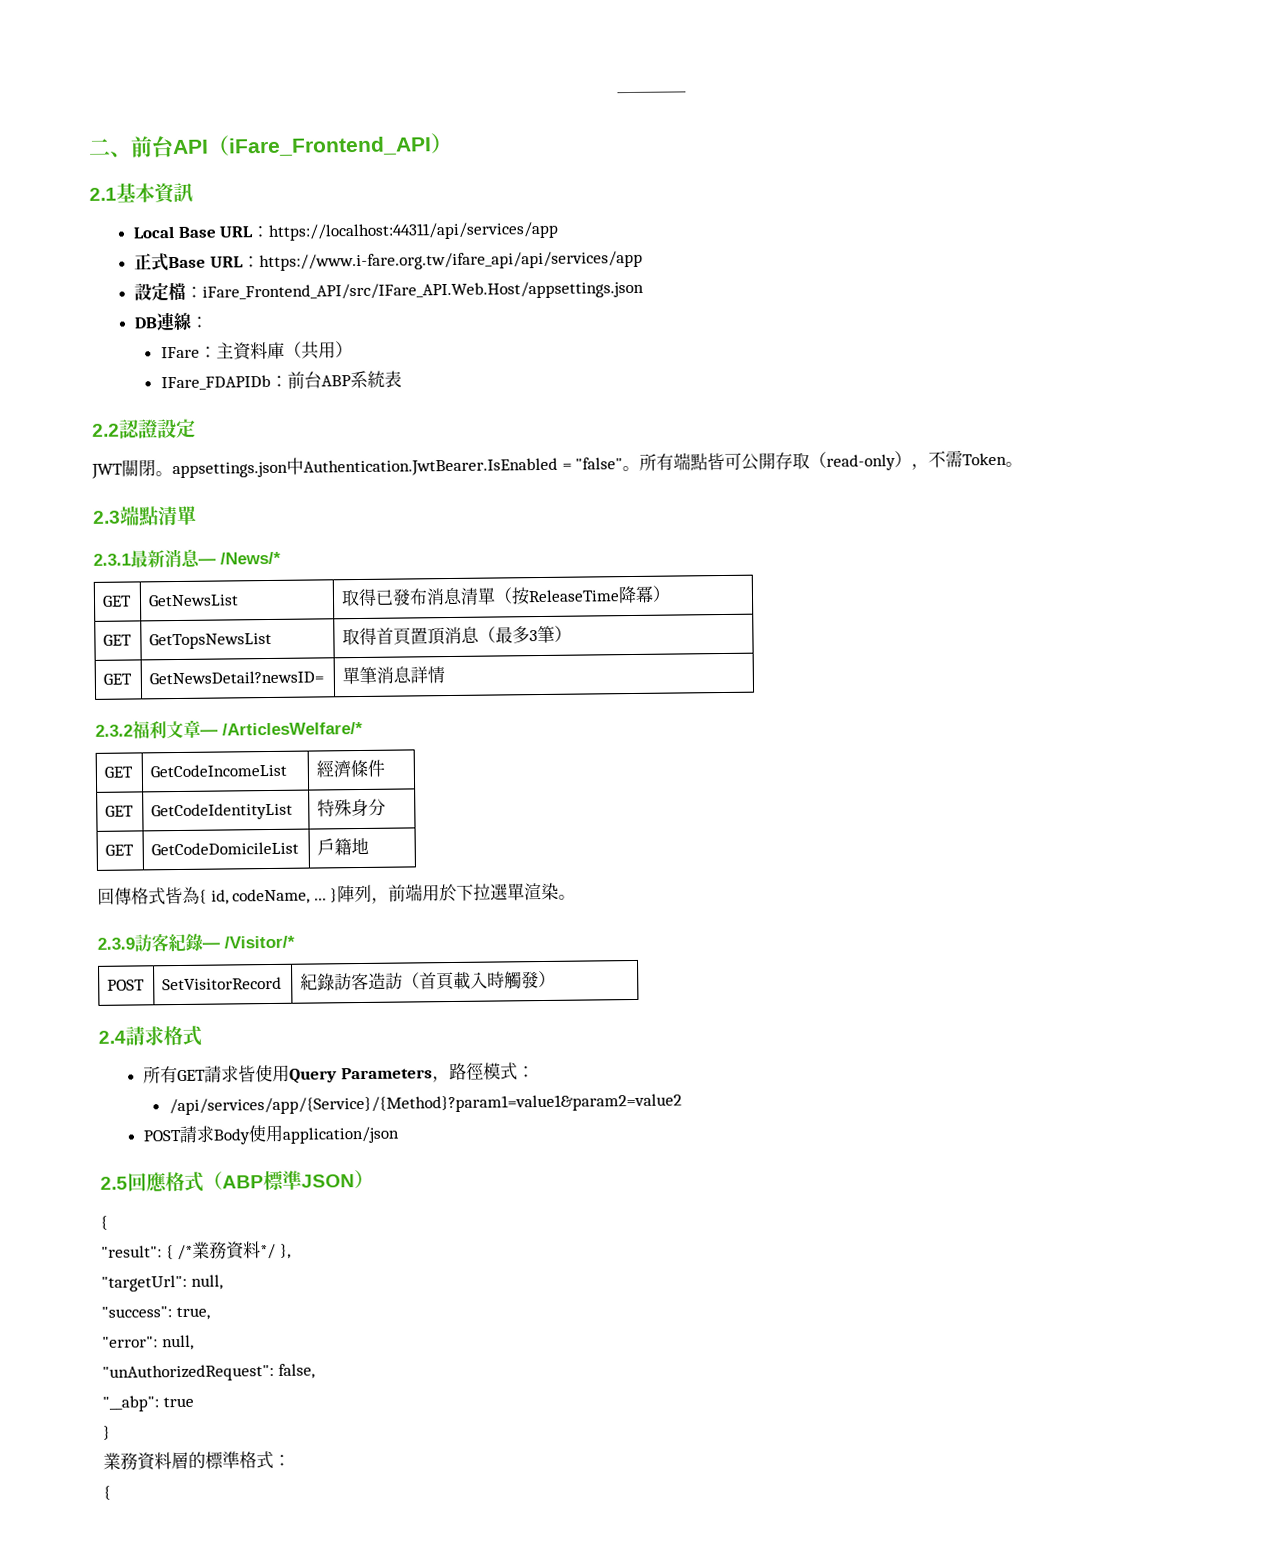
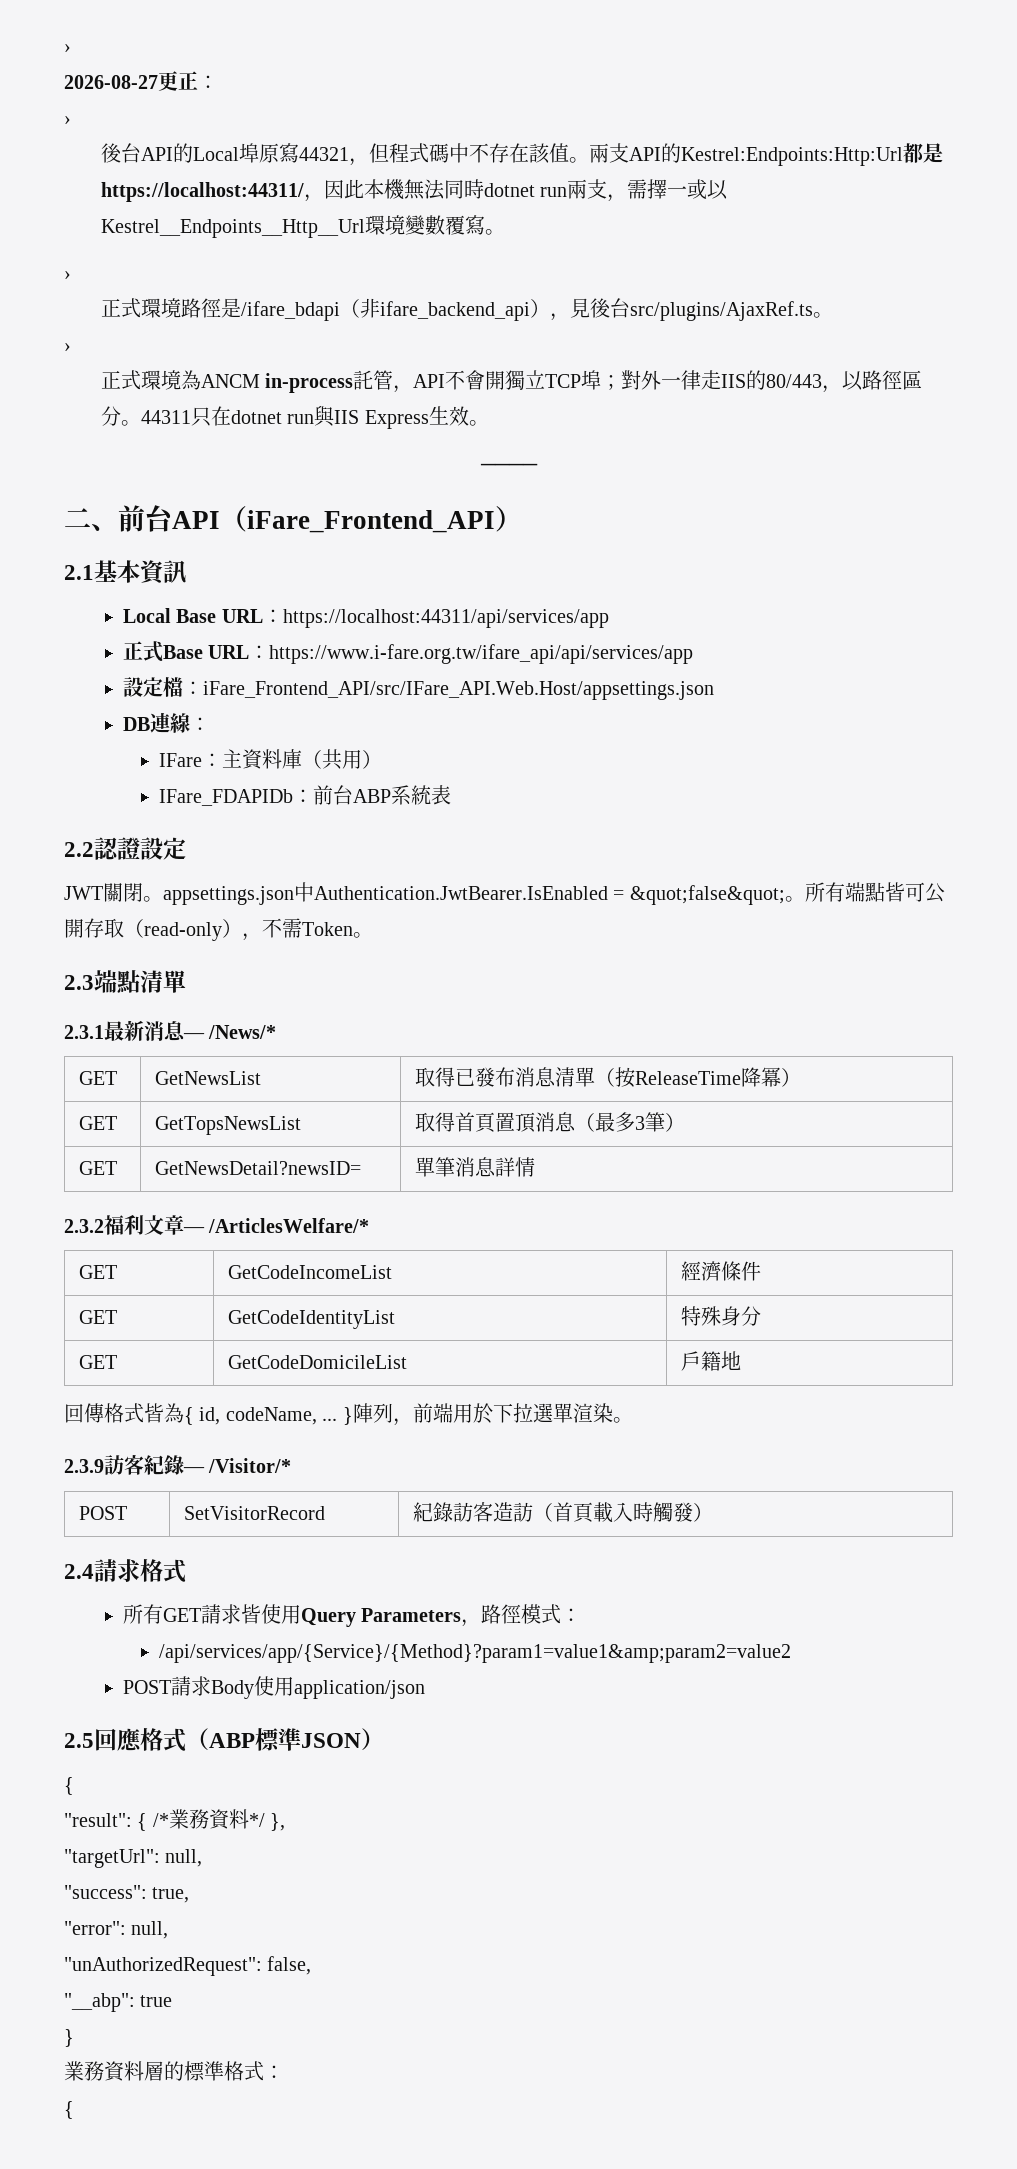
(617, 95) none -> [64,44,71,53] [64,71,218,91] [64,116,71,125] [100,143,943,166] [100,179,729,202] [100,215,505,238] [64,271,71,280] [100,298,833,321] [64,343,71,352] [100,370,923,393] [100,405,489,429] › // 2026-08-27更正： // › // 後台API的Local埠原寫44321，但程式碼中不存在該值。兩支API的Kestrel:Endpoints:Http:Url都是https://localhost:44311/，因此本機無法同時dotnet run兩支，需擇一或以Kestrel__Endpoints__Http__Url環境變數覆寫。 // › // 正式環境路徑是/ifare_bdapi（非ifare_backend_api），見後台src/plugins/AjaxRef.ts。 // › // 正式環境為ANCM in-process託管，API不會開獨立TCP埠；對外一律走IIS的80/443，以路徑區分。44311只在dotnet run與IIS Express生效。 //
[575,457,624,470] "false" -> [629,885,785,905] &quot;false&quot;
[168,1093,682,1116] /api/services/app/{Service}/{Method}?param1=value1&param2=value2 -> [159,1644,792,1663] /api/services/app/{Service}/{Method}?param1=value1&amp;param2=value2

